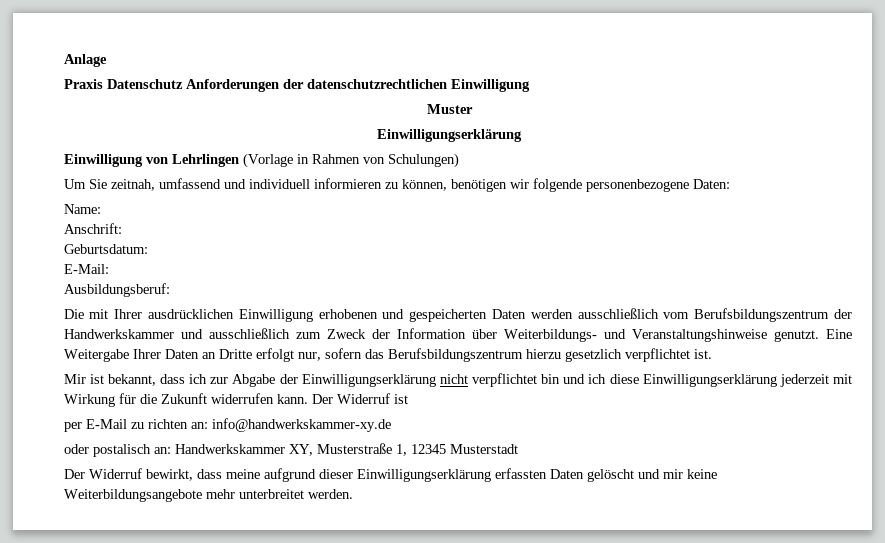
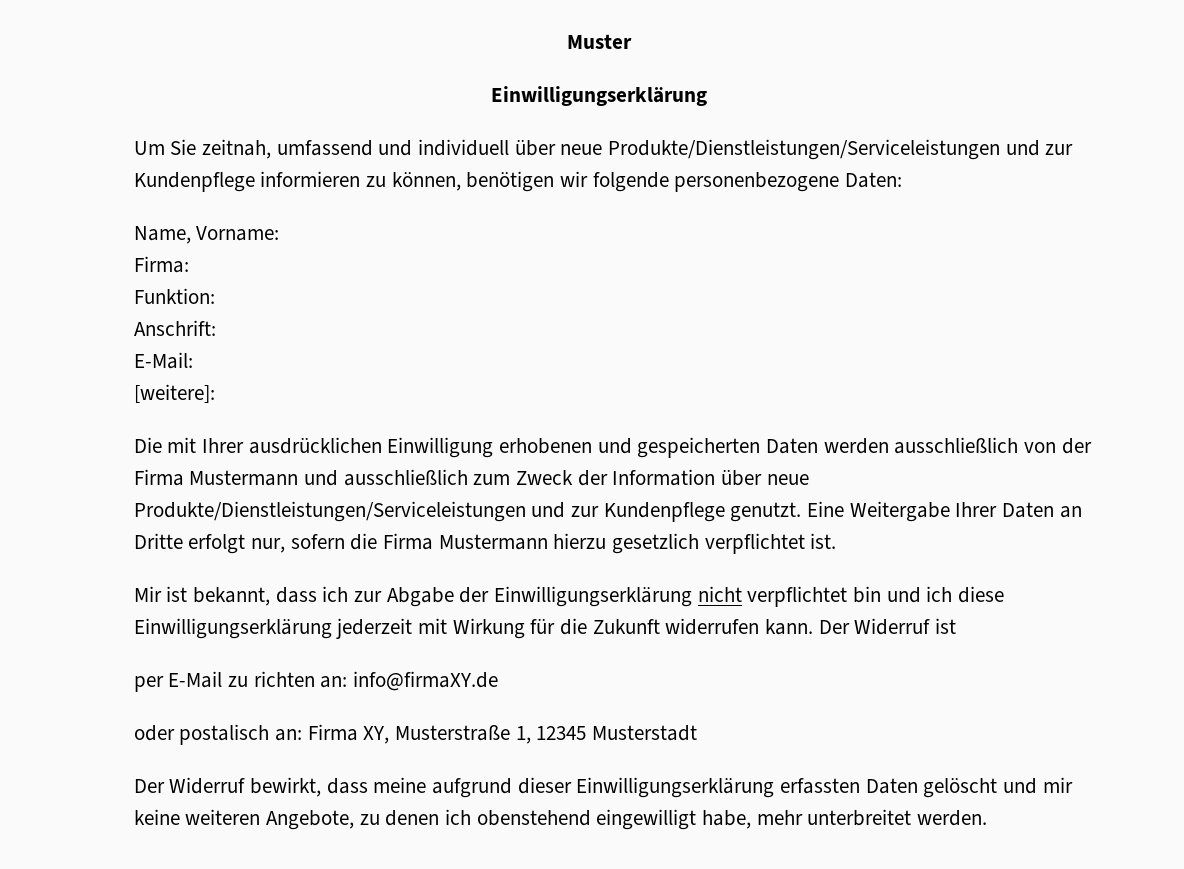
[63,54,107,67] [63,79,530,92] [426,104,473,114] [377,129,522,142] [63,153,459,168] Anlage // Praxis Datenschutz Anforderungen der datenschutzrechtlichen Einwilligung // Muster // Einwilligungserklärung // Einwilligung von Lehrlingen (Vorlage in Rahmen von Schulungen) -> [566,34,632,49] [490,86,707,106] Muster // Einwilligungserklärung
(310, 184) none -> [514,139,1074,160] [133,172,255,192] über neue Produkte/Dienstleistungen/Serviceleistungen und zur Kundenpflege
[63,204,101,214] Name: -> [133,226,280,244] [133,256,189,273] [133,288,215,304] Name, Vorname: // Firma: // Funktion:
[63,244,148,254] // Geburtsdatum: -> (216, 328) none
[63,283,170,297] Ausbildungsberuf: -> [133,384,215,403] [weitere]:
[663,308,853,322] [63,329,174,339] vom Berufsbildungszentrum der Handwerkskammer -> [1023,438,1092,454] [133,469,299,486] von der Firma Mustermann
[503,329,767,342] Weiterbildungs- und Veranstaltungshinweise -> [766,474,809,485] [133,501,725,522] neue Produkte/Dienstleistungen/Serviceleistungen und zur Kundenpflege
[364,348,523,362] das Berufsbildungszentrum -> [350,533,548,550] die Firma Mustermann
[211,418,391,432] info@handwerkskammer-xy.de -> [352,671,498,691] info@firmaXY.de
[174,444,285,454] Handwerkskammer -> [307,724,358,741] Firma
[63,489,202,502] Weiterbildungsangebote -> [185,809,751,830] weiteren Angebote, zu denen ich obenstehend eingewilligt habe,

